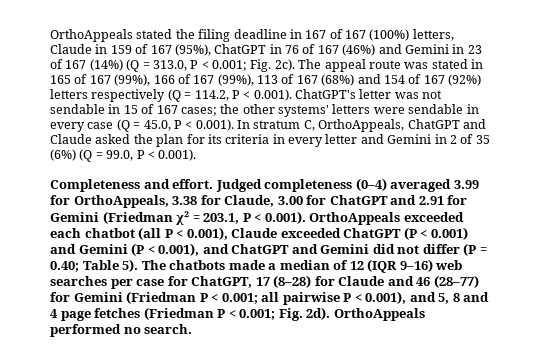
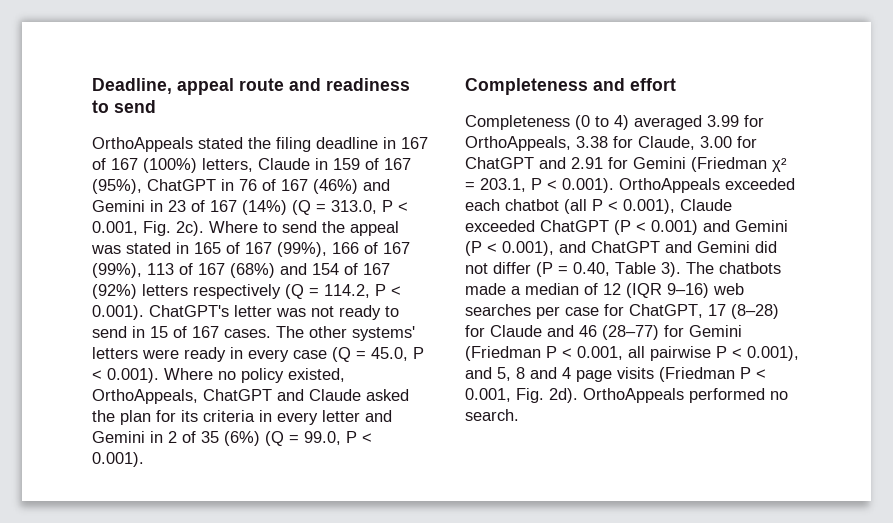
(50, 35) none -> [92,78,410,95] [92,100,156,113] Deadline, appeal route and readiness to send //
[212,60,247,71] 0.001; -> [92,221,138,235] 0.001,
[298,59,401,72] The appeal route -> [209,221,399,236] Where to send the appeal
[50,104,105,114] sendable -> [339,305,399,320] [92,326,127,338] ready to send
[180,104,240,116] cases; the -> [224,326,304,338] cases. The
[408,104,464,114] sendable -> [184,347,226,362] ready
[237,120,315,131] In stratum C, -> [164,368,345,383] Where no policy existed,
[172,178,387,192] effort. Judged completeness (0–4) -> [630,78,676,91] [465,115,629,130] effort // Completeness (0 to 4)
[50,259,139,272] 0.40; Table 5). -> [573,262,681,277] 0.40, Table 3).
[221,293,258,304] 0.001; -> [577,346,623,360] 0.001,
[94,307,276,320] fetches (Friedman P < 0.001; -> [617,367,766,382] [465,388,511,402] visits (Friedman P < 0.001,

